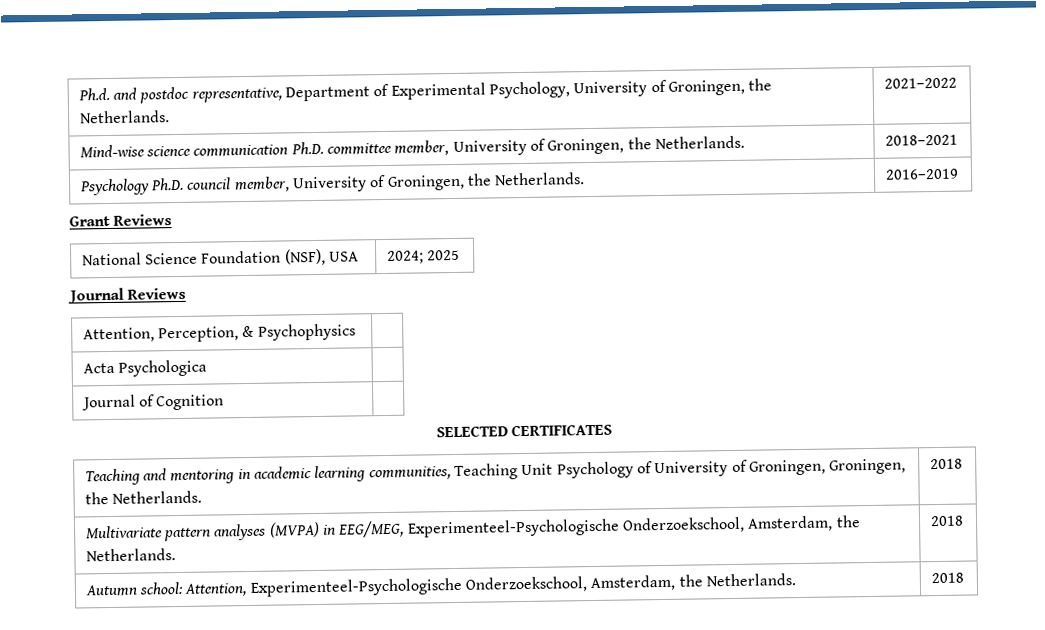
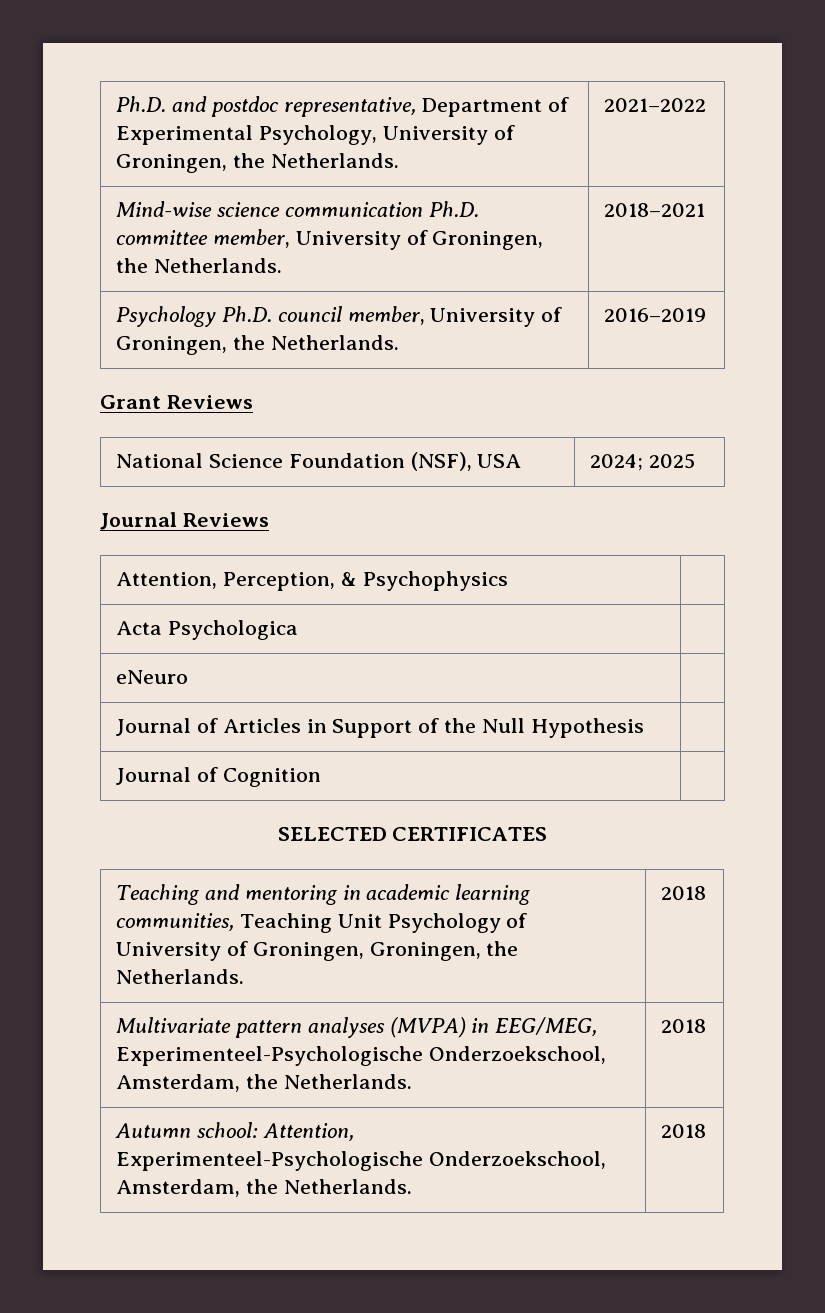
[77,87,110,101] Ph.d. -> [116,96,167,112] Ph.D.
(207, 368) none -> [116,670,189,684] [116,718,644,738] // eNeuro | // Journal of Articles in Support of the Null Hypothesis |

